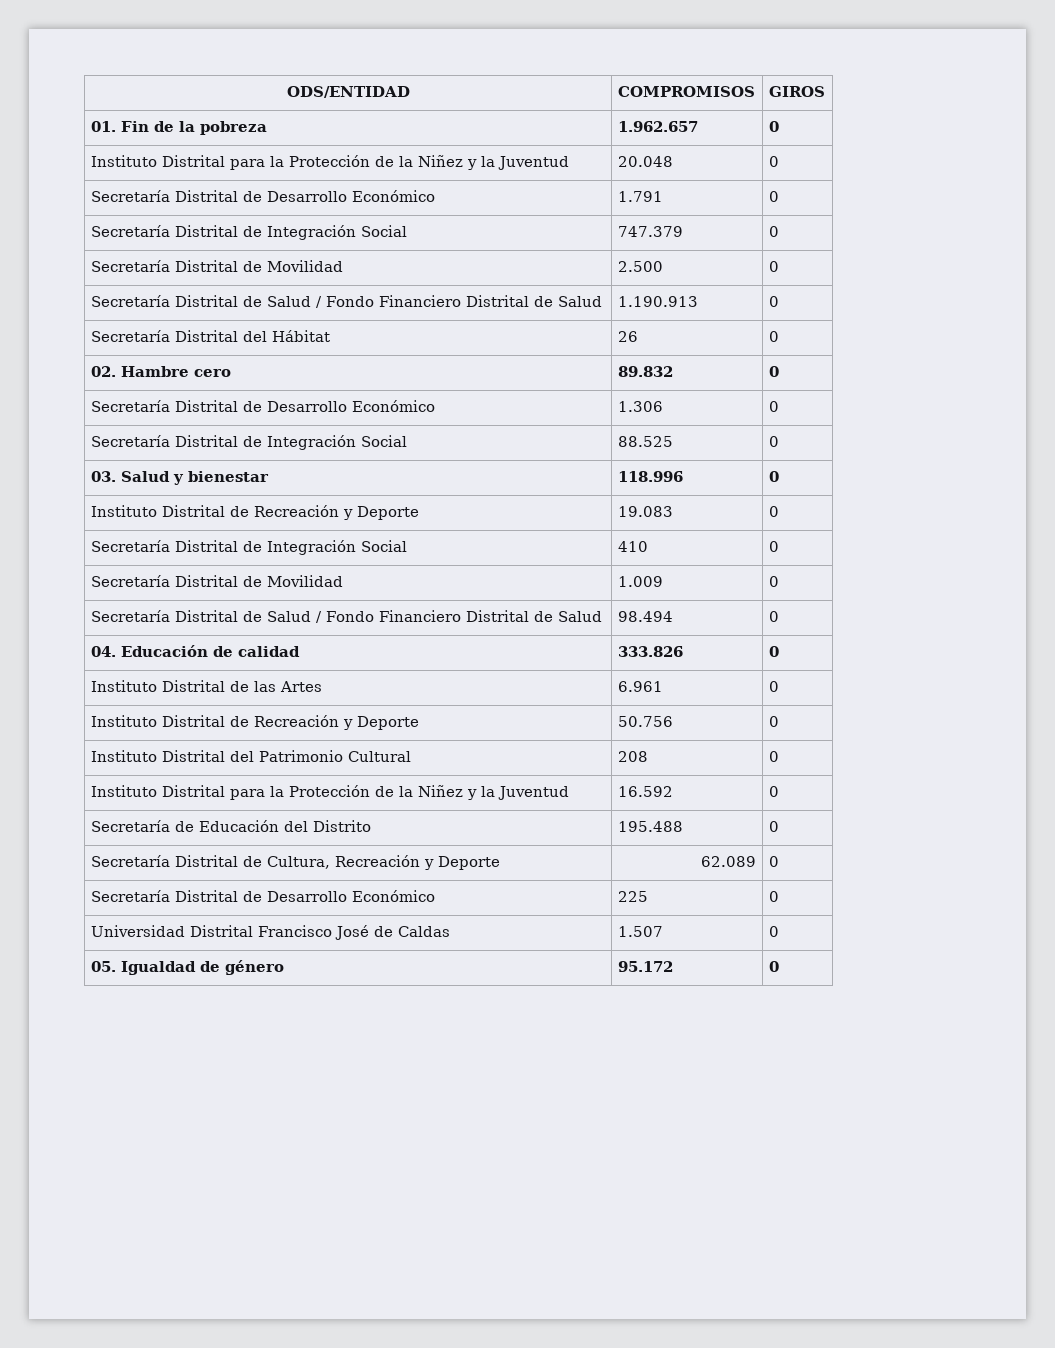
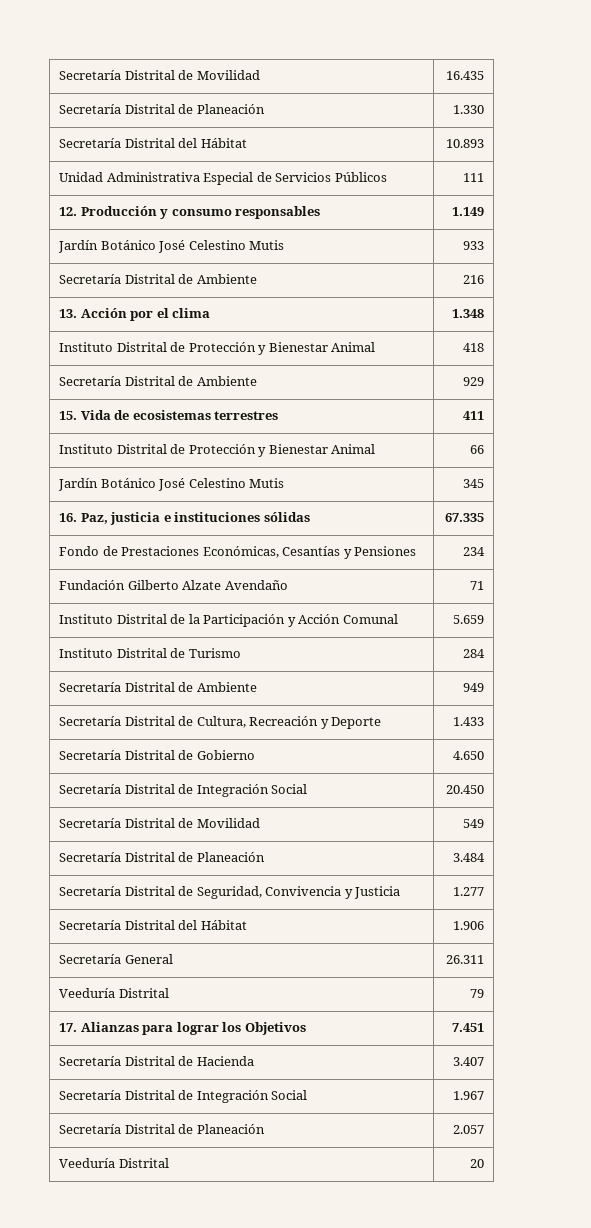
[286,86,410,98] [617,86,755,97] [768,86,825,97] [90,121,267,135] [617,121,698,132] [768,121,779,132] [90,155,569,170] [617,156,673,167] [768,156,779,167] [90,190,435,202] [617,191,663,202] [768,191,779,202] [90,225,407,240] [617,226,683,237] [768,226,779,237] [90,260,343,272] [617,261,663,272] [768,261,779,272] [90,295,602,308] [617,296,698,307] [768,296,779,307] [90,330,330,342] [617,331,638,342] [768,331,779,342] [90,366,231,377] [617,366,673,377] [768,366,779,377] [90,400,435,412] [617,401,663,412] [768,401,779,412] [90,435,407,450] [617,436,673,447] [768,436,779,447] [90,471,269,485] [617,471,683,482] [768,471,779,482] [90,505,419,520] [617,506,673,517] [768,506,779,517] [90,540,407,555] [617,541,648,552] [768,541,779,552] [90,575,343,587] [617,576,663,587] [768,576,779,587] [90,610,602,623] [617,611,673,622] [768,611,779,622] [90,645,300,657] [617,646,683,657] [768,646,779,657] [90,680,322,692] [617,681,663,692] [768,681,779,692] [90,715,419,730] [617,716,673,727] [768,716,779,727] [90,750,411,762] [617,751,648,762] [768,751,779,762] [90,785,569,800] [617,786,673,797] [768,786,779,797] [90,820,371,832] [617,821,683,832] [768,821,779,832] ODS/ENTIDAD | COMPROMISOS | GIROS // 01. Fin de la pobreza | 1.962.657 | 0 // Instituto Distrital para la Protección de la Niñez y la Juventud | 20.048 | 0 // Secretaría Distrital de Desarrollo Económico | 1.791 | 0 // Secretaría Distrital de Integración Social | 747.379 | 0 // Secretaría Distrital de Movilidad | 2.500 | 0 // Secretaría Distrital de Salud / Fondo Financiero Distrital de Salud | 1.190.913 | 0 // Secretaría Distrital del Hábitat | 26 | 0 // 02. Hambre cero | 89.832 | 0 // Secretaría Distrital de Desarrollo Económico | 1.306 | 0 // Secretaría Distrital de Integración Social | 88.525 | 0 // 03. Salud y bienestar | 118.996 | 0 // Instituto Distrital de Recreación y Deporte | 19.083 | 0 // Secretaría Distrital de Integración Social | 410 | 0 // Secretaría Distrital de Movilidad | 1.009 | 0 // Secretaría Distrital de Salud / Fondo Financiero Distrital de Salud | 98.494 | 0 // 04. Educación de calidad | 333.826 | 0 // Instituto Distrital de las Artes | 6.961 | 0 // Instituto Distrital de Recreación y Deporte | 50.756 | 0 // Instituto Distrital del Patrimonio Cultural | 208 | 0 // Instituto Distrital para la Protección de la Niñez y la Juventud | 16.592 | 0 // Secretaría de Educación del Distrito | 195.488 | 0 -> [59,70,260,80] [445,71,484,80] [59,104,265,114] [452,105,484,114] [59,138,247,148] [445,139,484,148] [59,172,387,185] [462,173,484,182] [59,206,321,219] [451,207,484,216] [58,240,285,253] [462,241,484,250] [59,274,257,284] [462,275,484,284] [59,308,211,321] [451,309,484,318] [59,342,376,355] [462,343,484,352] [59,376,257,386] [462,377,484,386] [59,410,279,420] [462,411,484,420] [59,444,376,457] [469,445,484,454] [58,478,285,491] [462,479,484,488] [59,512,310,525] [444,513,484,522] [59,546,417,559] [462,547,485,556] [59,580,288,590] [469,581,484,590] [59,614,398,627] [452,615,484,624] [59,648,241,658] [462,649,485,658] [59,682,257,692] [462,683,484,692] Secretaría Distrital de Movilidad | 16.435 // Secretaría Distrital de Planeación | 1.330 // Secretaría Distrital del Hábitat | 10.893 // Unidad Administrativa Especial de Servicios Públicos | 111 // 12. Producción y consumo responsables | 1.149 // Jardín Botánico José Celestino Mutis | 933 // Secretaría Distrital de Ambiente | 216 // 13. Acción por el clima | 1.348 // Instituto Distrital de Protección y Bienestar Animal | 418 // Secretaría Distrital de Ambiente | 929 // 15. Vida de ecosistemas terrestres | 411 // Instituto Distrital de Protección y Bienestar Animal | 66 // Jardín Botánico José Celestino Mutis | 345 // 16. Paz, justicia e instituciones sólidas | 67.335 // Fondo de Prestaciones Económicas, Cesantías y Pensiones | 234 // Fundación Gilberto Alzate Avendaño | 71 // Instituto Distrital de la Participación y Acción Comunal | 5.659 // Instituto Distrital de Turismo | 284 // Secretaría Distrital de Ambiente | 949
[701,856,757,867] [768,856,779,867] [90,890,435,902] [617,891,648,902] [768,891,779,902] [90,925,450,940] [617,926,663,937] [768,926,779,937] [90,960,284,975] [617,961,673,972] [768,961,779,972] 62.089 | 0 // Secretaría Distrital de Desarrollo Económico | 225 | 0 // Universidad Distrital Francisco José de Caldas | 1.507 | 0 // 05. Igualdad de género | 95.172 | 0 -> [452,717,484,726] [59,750,255,760] [452,751,484,760] [59,784,308,797] [445,785,484,794] [59,818,260,828] [462,819,484,828] [59,852,265,862] [452,853,485,862] [59,886,401,899] [452,887,484,896] [59,920,247,930] [452,921,484,930] [59,954,173,964] [445,955,484,964] [59,988,169,998] [469,989,484,998] [59,1022,306,1035] [451,1023,484,1032] [59,1056,254,1066] [452,1057,484,1066] [59,1090,308,1103] [452,1091,484,1100] [59,1124,265,1134] [452,1125,484,1134] [59,1158,169,1168] [469,1159,484,1168] 1.433 // Secretaría Distrital de Gobierno | 4.650 // Secretaría Distrital de Integración Social | 20.450 // Secretaría Distrital de Movilidad | 549 // Secretaría Distrital de Planeación | 3.484 // Secretaría Distrital de Seguridad, Convivencia y Justicia | 1.277 // Secretaría Distrital del Hábitat | 1.906 // Secretaría General | 26.311 // Veeduría Distrital | 79 // 17. Alianzas para lograr los Objetivos | 7.451 // Secretaría Distrital de Hacienda | 3.407 // Secretaría Distrital de Integración Social | 1.967 // Secretaría Distrital de Planeación | 2.057 // Veeduría Distrital | 20

